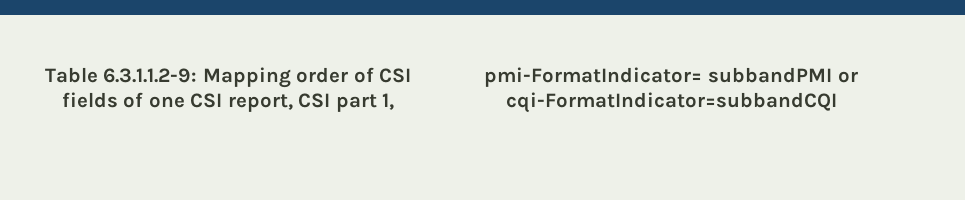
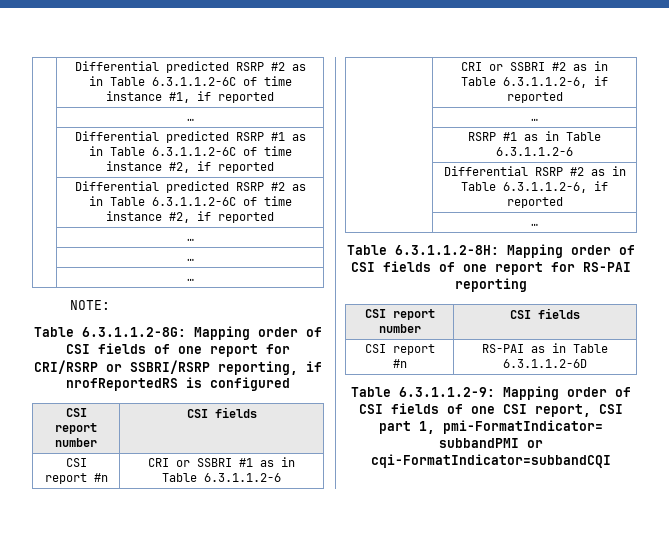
(44, 75) none -> [74,61,306,73] [88,76,292,86] [106,91,274,103] [186,118,194,121] [74,131,306,143] [88,146,292,156] [106,161,274,173] [74,181,306,193] [88,196,292,206] [106,211,274,223] [186,238,194,241] [186,258,194,261] [186,278,194,281] [69,300,110,310] [34,326,322,340] [66,343,290,357] [34,360,322,375] [66,377,290,391] [65,408,87,417] [55,423,97,434] [55,438,97,447] [186,407,257,418] [65,458,87,467] [44,473,108,484] [148,457,295,467] [162,473,281,482] [461,61,608,71] [461,76,608,88] [506,92,563,103] [531,118,538,121] [468,131,601,141] [496,147,573,156] [443,166,626,176] [461,181,608,193] [506,197,563,208] [531,223,538,226] [347,244,635,258] [351,261,631,275] [455,278,527,292] [364,309,435,320] [378,324,421,333] [510,308,580,319] [364,344,435,355] [392,359,407,368] [482,343,608,353] [503,359,587,368] | Differential predicted RSRP #2 as in Table 6.3.1.1.2-6C of time instance #1, if reported // | … // | Differential predicted RSRP #1 as in Table 6.3.1.1.2-6C of time instance #2, if reported // | Differential predicted RSRP #2 as in Table 6.3.1.1.2-6C of time instance #2, if reported // | … // | … // | … // NOTE: // Table 6.3.1.1.2-8G: Mapping order of CSI fields of one report for CRI/RSRP or SSBRI/RSRP reporting, if nrofReportedRS is configured // CSI report number | CSI fields // CSI report #n | CRI or SSBRI #1 as in Table 6.3.1.1.2-6 // | CRI or SSBRI #2 as in Table 6.3.1.1.2-6, if reported // | … // | RSRP #1 as in Table 6.3.1.1.2-6 // | Differential RSRP #2 as in Table 6.3.1.1.2-6, if reported // | … // Table 6.3.1.1.2-8H: Mapping order of CSI fields of one report for RS-PAI reporting // CSI report number | CSI fields // CSI report #n | RS-PAI as in Table 6.3.1.1.2-6D //

